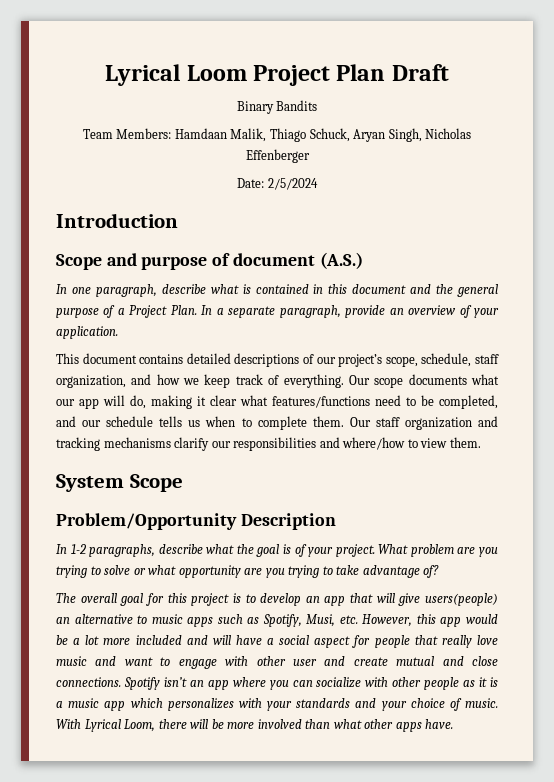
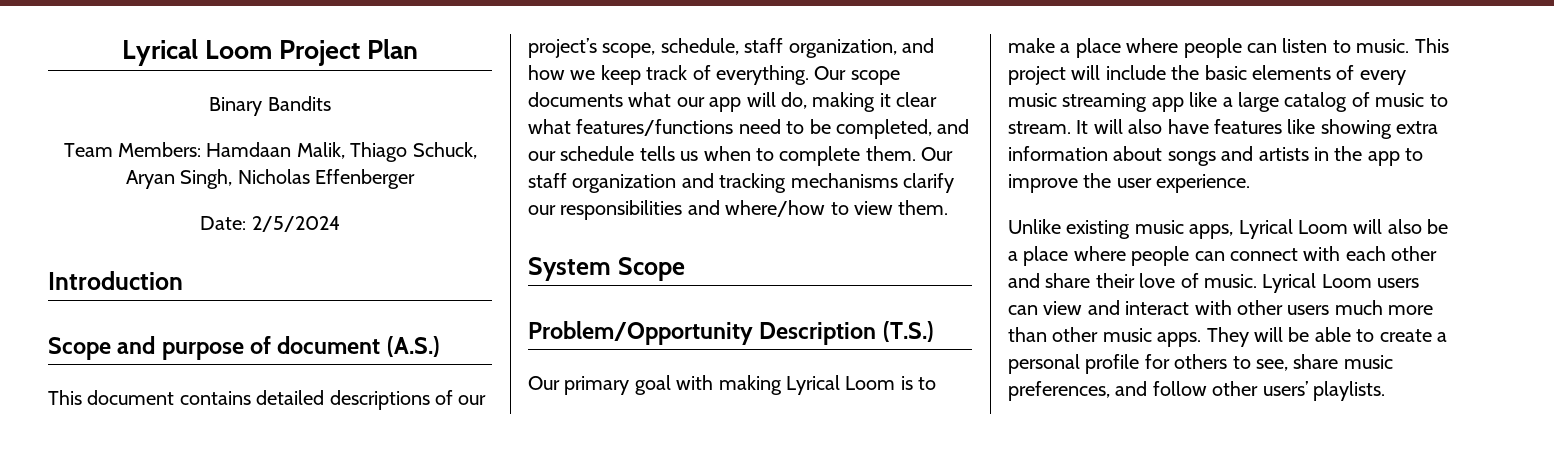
[391,64,449,81] Draft -> (419, 49) none
[56,284,499,297] [56,305,499,318] [56,326,118,339] // In one paragraph, describe what is contained in this document and the general purpose of a Project Plan. In a separate paragraph, provide an overview of your application. -> (440, 346) none
[56,544,498,557] [56,565,440,578] [56,593,499,606] [56,614,499,627] [56,635,498,648] [56,656,499,669] [56,677,499,690] [56,698,499,711] [56,719,454,732] // In 1-2 paragraphs, describe what the goal is of your project. What problem are you trying to solve or what opportunity are you trying to take advantage of? // The overall goal for this project is to develop an app that will give users(people) an alternative to music apps such as Spotify, Musi, etc. However, this app would be a lot more included and will have a social aspect for people that really love music and want to engage with other user and create mutual and close connections. Spotify isn’t an app where you can socialize with other people as it is a music app which personalizes with your standards and your choice of music. With Lyrical Loom, there will be more involved than what other apps have. -> [882,321,934,342] [528,375,937,395] [1008,38,1449,58] [1008,65,1406,85] [1008,92,1448,112] [1008,119,1439,139] [1008,146,1424,166] [1008,173,1251,193] [1008,219,1449,239] [1008,246,1438,266] [1008,273,1420,293] [1008,300,1434,315] [1008,327,1447,347] [1008,354,1393,374] [1008,381,1385,401] (T.S.) // Our primary goal with making Lyrical Loom is to make a place where people can listen to music. This project will include the basic elements of every music streaming app like a large catalog of music to stream. It will also have features like showing extra information about songs and artists in the app to improve the user experience. // Unlike existing music apps, Lyrical Loom will also be a place where people can connect with each other and share their love of music. Lyrical Loom users can view and interact with other users much more than other music apps. They will be able to create a personal profile for others to see, share music preferences, and follow other users’ playlists.

